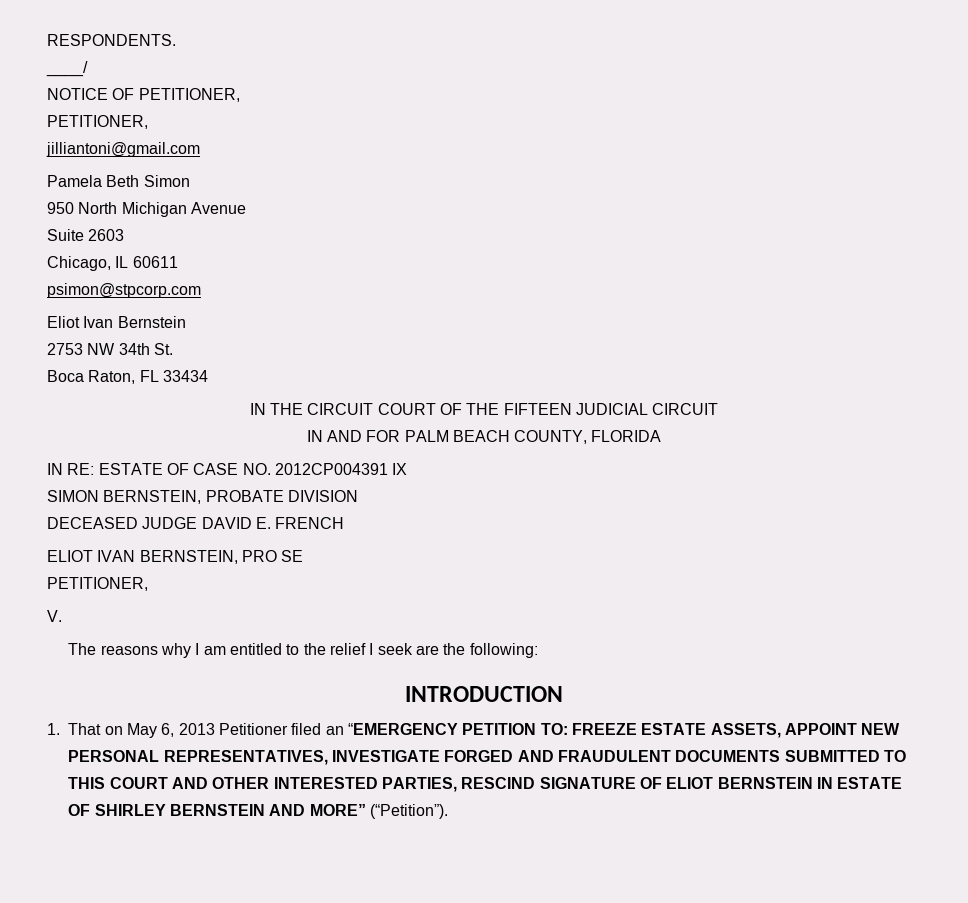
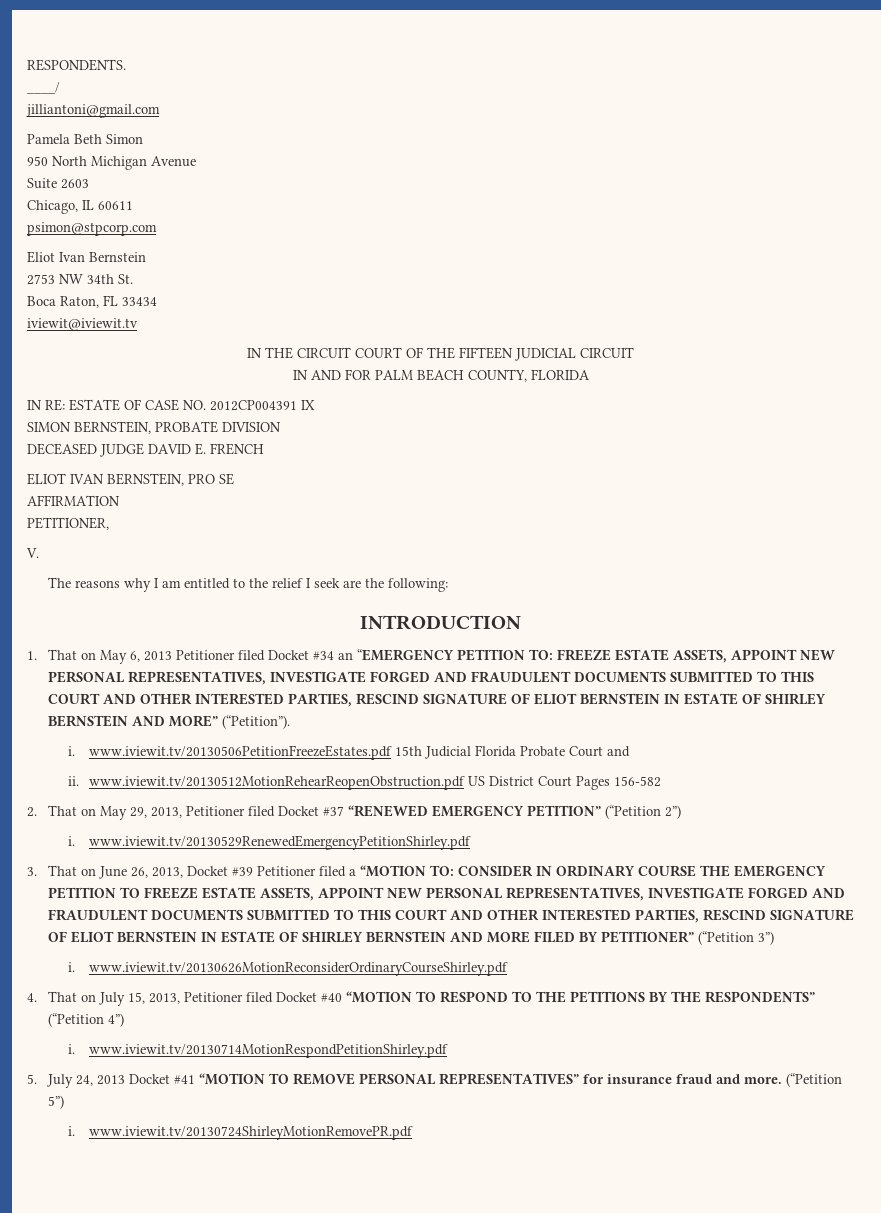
[47,88,240,102] [47,115,148,129] // NOTICE OF PETITIONER, // PETITIONER, -> (60, 88) none
(208, 376) none -> [27,318,138,331] // iviewit@iviewit.tv
(304, 556) none -> [27,495,120,506] // AFFIRMATION
(322, 729) none -> [267,650,334,660] Docket #34
(449, 811) none -> [68,745,631,760] [68,776,662,790] [27,805,681,820] [68,835,472,850] [27,865,826,879] [47,887,845,901] [47,909,854,923] [47,931,774,945] [68,962,509,976] [27,991,815,1006] [47,1013,124,1027] [68,1044,449,1058] [27,1073,842,1088] [47,1095,64,1109] [68,1126,414,1140] // i. www.iviewit.tv/20130506PetitionFreezeEstates.pdf 15th Judicial Florida Probate Court and // ii. www.iviewit.tv/20130512MotionRehearReopenObstruction.pdf US District Court Pages 156-582 // 2. That on May 29, 2013, Petitioner filed Docket #37 “RENEWED EMERGENCY PETITION” (“Petition 2”) // i. www.iviewit.tv/20130529RenewedEmergencyPetitionShirley.pdf // 3. That on June 26, 2013, Docket #39 Petitioner filed a “MOTION TO: CONSIDER IN ORDINARY COURSE THE EMERGENCY PETITION TO FREEZE ESTATE ASSETS, APPOINT NEW PERSONAL REPRESENTATIVES, INVESTIGATE FORGED AND FRAUDULENT DOCUMENTS SUBMITTED TO THIS COURT AND OTHER INTERESTED PARTIES, RESCIND SIGNATURE OF ELIOT BERNSTEIN IN ESTATE OF SHIRLEY BERNSTEIN AND MORE FILED BY PETITIONER” (“Petition 3”) // i. www.iviewit.tv/20130626MotionReconsiderOrdinaryCourseShirley.pdf // 4. That on July 15, 2013, Petitioner filed Docket #40 “MOTION TO RESPOND TO THE PETITIONS BY THE RESPONDENTS” (“Petition 4”) // i. www.iviewit.tv/20130714MotionRespondPetitionShirley.pdf // 5. July 24, 2013 Docket #41 “MOTION TO REMOVE PERSONAL REPRESENTATIVES” for insurance fraud and more. (“Petition 5”) // i. www.iviewit.tv/20130724ShirleyMotionRemovePR.pdf

